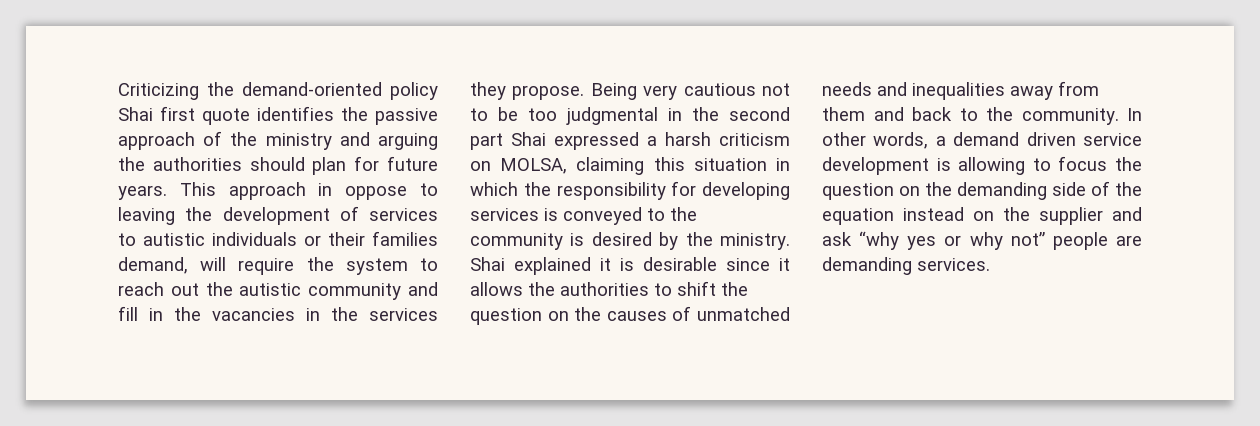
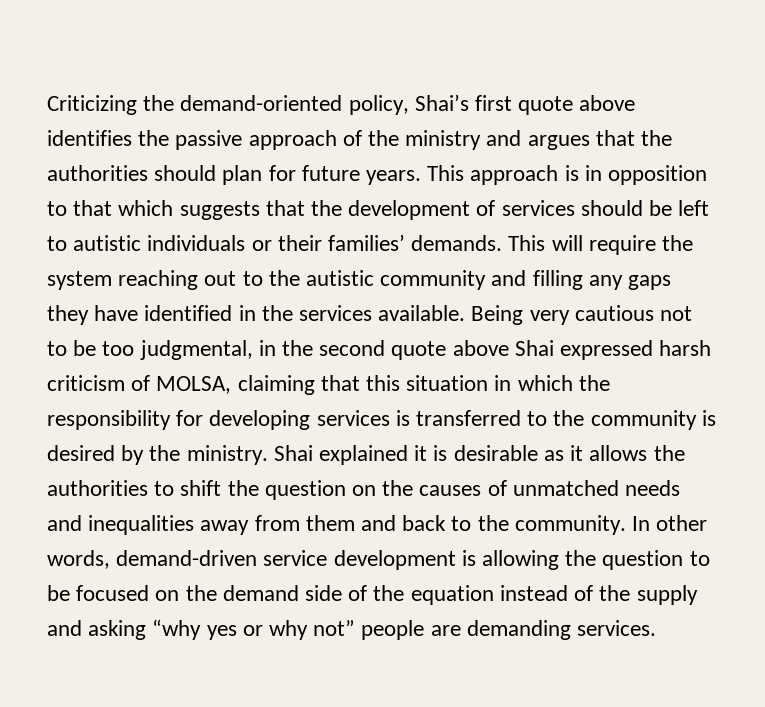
[390,82,438,100] [118,107,153,121] policy Shai -> [348,94,469,115] policy, Shai’s
(250, 116) none -> [579,95,636,111] above
[378,133,438,150] arguing -> [527,130,635,150] argues that
[318,183,439,200] [118,207,175,225] in oppose to leaving -> [564,165,708,185] [47,200,305,220] is in opposition to that which suggests that
(438, 214) none -> [580,200,710,216] should be left
[372,231,438,246] [118,257,188,274] families demand, -> [328,234,546,251] families’ demands. This
[419,258,438,271] [118,282,199,296] to reach out -> [118,270,263,290] reaching out to
[118,306,295,321] fill in the vacancies -> [532,270,672,290] [47,305,233,325] filling any gaps they have identified
[470,82,585,100] they propose. -> [378,305,466,321] available.
[566,107,658,125] judgmental -> [139,340,253,360] judgmental,
[470,133,503,150] part -> [391,340,509,360] quote above
[647,136,657,146] a -> (654, 350) none
[470,161,491,171] on -> [131,375,151,391] of
(645, 166) none -> [320,375,360,391] that
[563,207,642,225] conveyed -> [416,410,522,426] transferred
[726,258,770,271] since -> [543,450,564,461] as
[935,132,1076,146] a demand driven -> [116,550,258,566] demand-driven
[1032,156,1142,171] [822,182,1047,200] to focus the question on the demanding -> [565,550,710,570] [47,585,299,601] the question to be focused on the demand
[973,207,1142,225] [822,232,852,246] on the supplier and ask -> [574,585,698,605] [47,620,147,640] of the supply and asking

